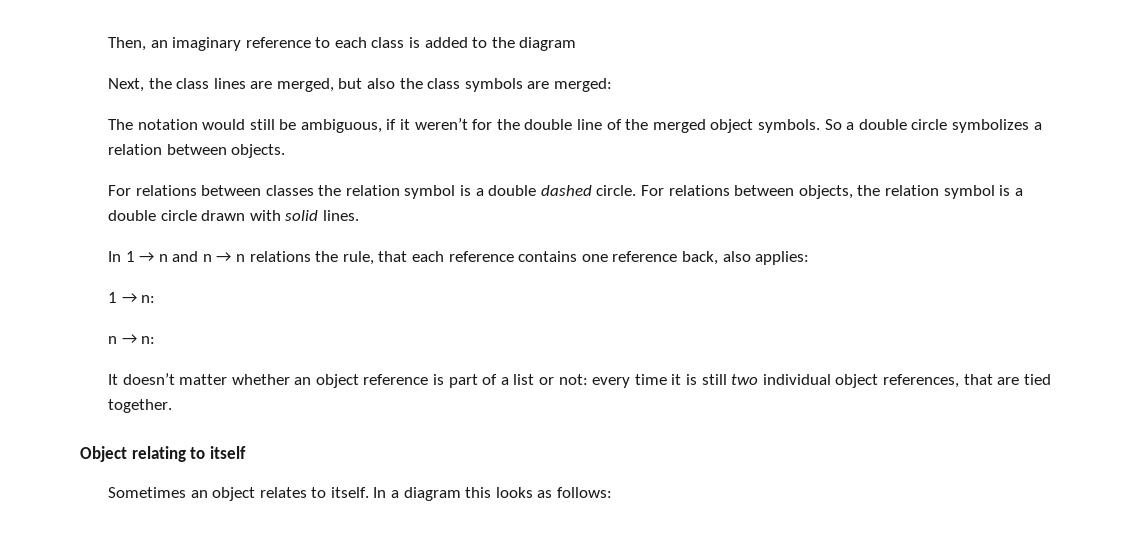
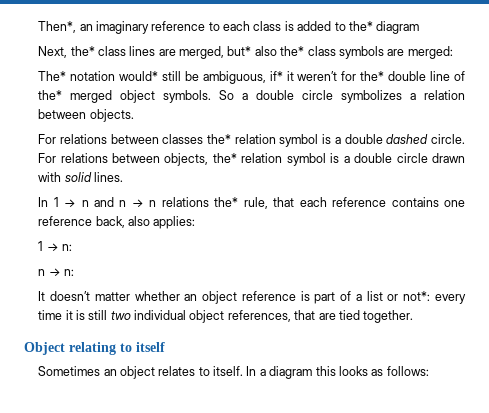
[107,37,146,51] Then, -> [38,21,77,33] Then*,
[491,37,515,48] the -> [348,21,373,31] the*
[148,78,172,89] the -> [70,46,95,56] the*
[338,78,423,89] but also the -> [227,46,305,56] but* also the*
[107,119,246,130] The notation would -> [38,71,158,81] The* notation would*
[386,119,397,130] if -> [269,71,283,81] if*
[496,119,520,130] the -> [360,71,385,81] the*
[625,119,649,130] the -> [38,90,63,100] the*
[318,185,342,196] the -> [207,134,232,144] the*
[857,185,881,196] the -> [212,153,237,163] the*
[315,251,339,262] the -> [214,197,239,207] the*
[558,374,588,385] not: -> [403,291,431,301] not*:

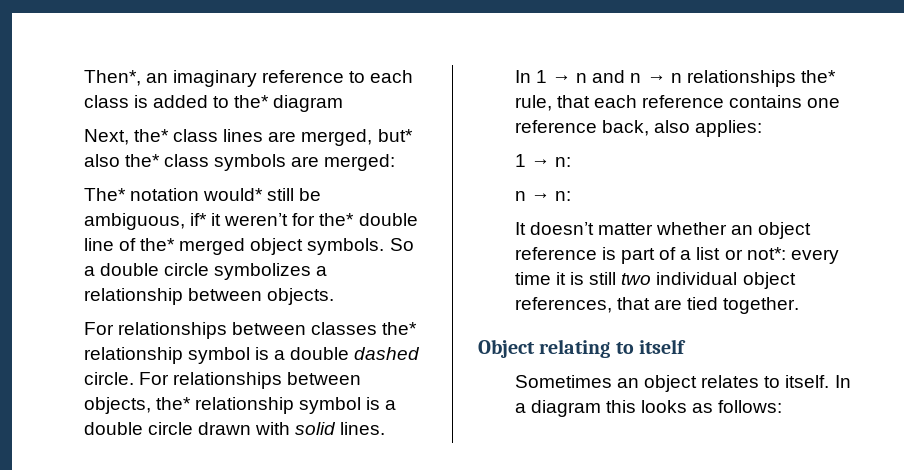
[423,90,465,100] relation -> [83,288,183,305] relationship
[59,134,107,144] relations -> [117,322,227,339] relationships
[234,134,276,144] relation -> [83,347,183,364] relationship
[60,153,108,163] relations -> [172,372,282,389] relationships
[241,153,283,163] relation -> [194,397,294,414] relationship
[161,197,209,207] relations -> [686,70,796,87] relationships

